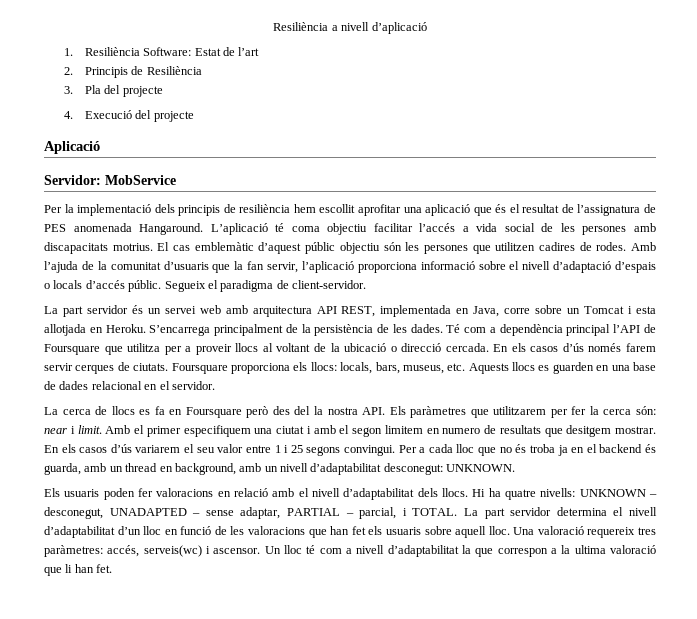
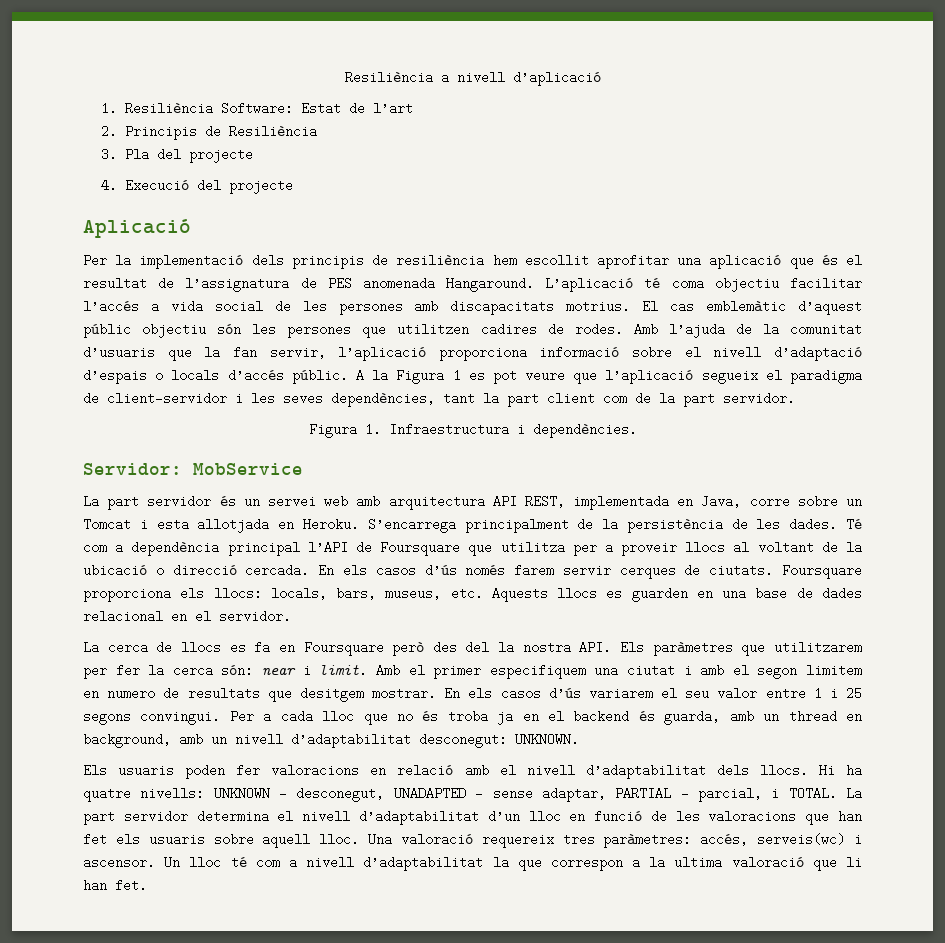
[44,175,176,185] // Servidor: MobService -> (191, 228) none
[164,280,366,292] Segueix el paradigma de client-servidor. -> [355,369,862,384] [83,392,795,407] [308,423,637,438] [83,463,303,475] A la Figura 1 es pot veure que l’aplicació segueix el paradigma de client-servidor i les seves dependències, tant la part client com de la part servidor. // Figura 1. Infraestructura i dependències. // Servidor: MobService

